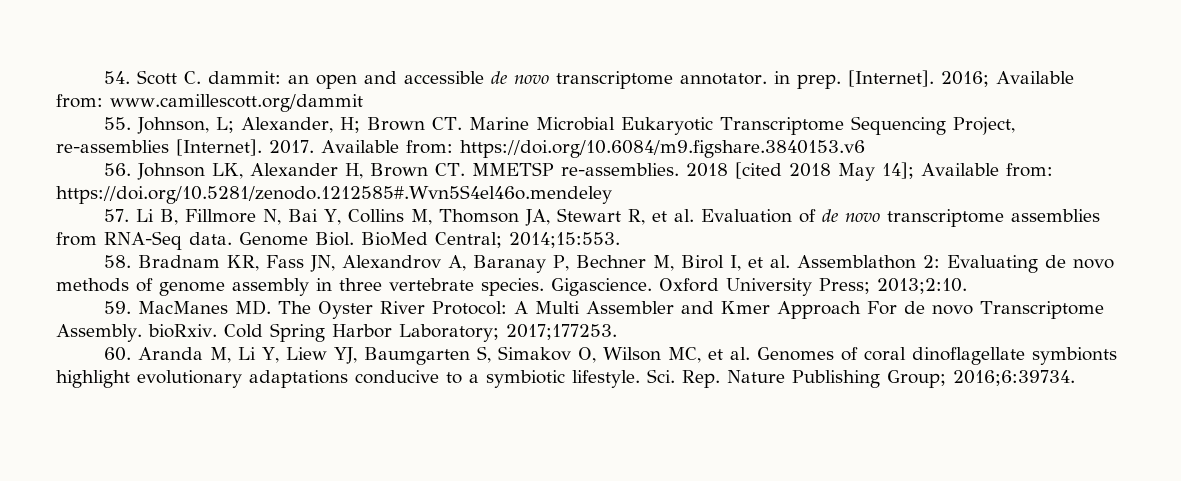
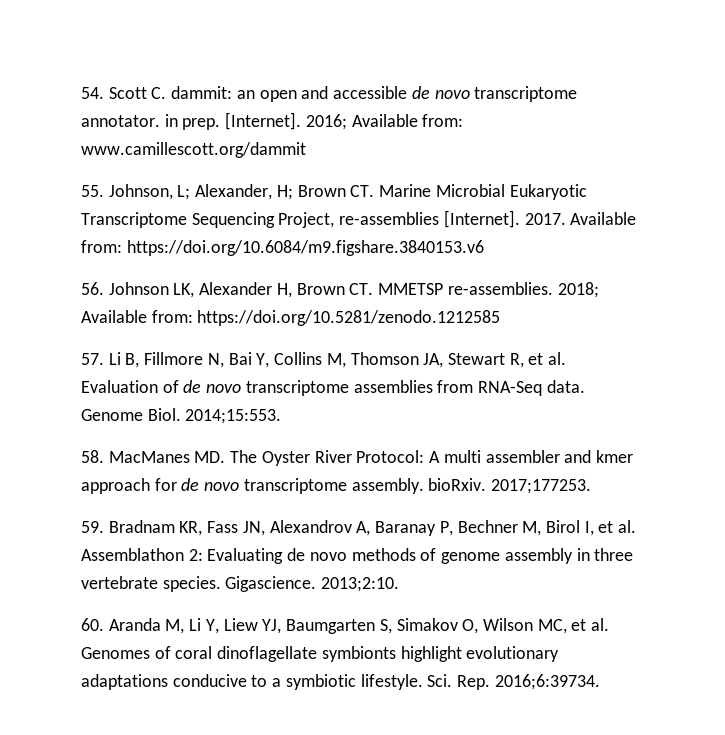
[686,162,1054,181] [56,185,612,204] 2018 [cited 2018 May 14]; Available from: https://doi.org/10.5281/zenodo.1212585#.Wvn5S4el46o.mendeley -> [557,282,599,298] [81,310,501,326] 2018; Available from: https://doi.org/10.5281/zenodo.1212585
[361,232,502,248] BioMed Central; -> (181, 414) none
(132, 261) none -> [108,450,633,466] [81,478,592,494] [81,521,104,533] MacManes MD. The Oyster River Protocol: A multi assembler and kmer approach for de novo transcriptome assembly. bioRxiv. 2017;177253. // 59.
[659,278,967,296] [104,300,1105,319] [56,323,617,342] Oxford University Press; 2013;2:10. // 59. MacManes MD. The Oyster River Protocol: A Multi Assembler and Kmer Approach For de novo Transcriptome Assembly. bioRxiv. Cold Spring Harbor Laboratory; 2017;177253. -> [321,577,400,592] 2013;2:10.
[727,370,946,388] Nature Publishing Group; -> (491, 682) none

